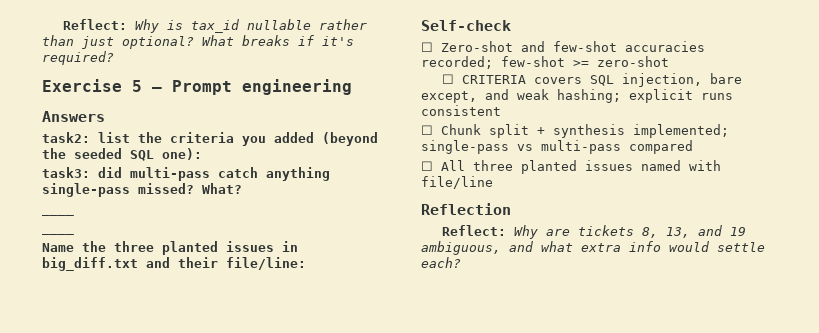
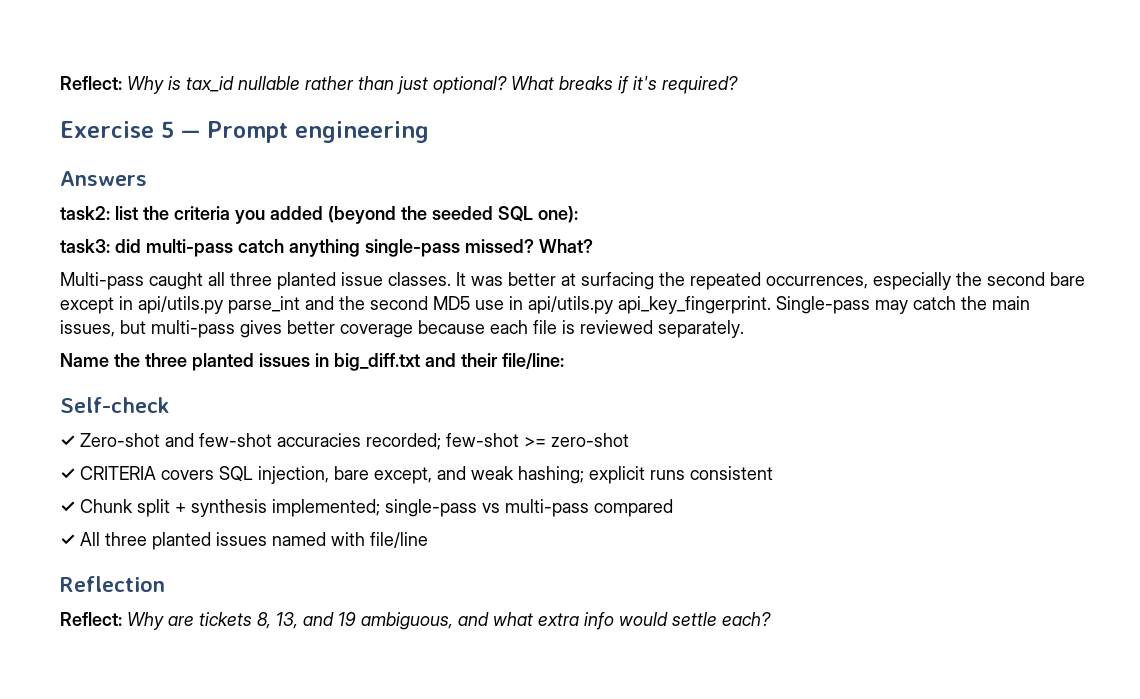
[42,213,74,216] [42,232,74,235] ____ // ____ -> [60,272,1085,290] [60,296,1030,314] [60,320,744,338] Multi-pass caught all three planted issue classes. It was better at surfacing the repeated occurrences, especially the second bare except in api/utils.py parse_int and the second MD5 use in api/utils.py api_key_fingerprint. Single-pass may catch the main issues, but multi-pass gives better coverage because each file is reviewed separately.
[421,42,433,52] ☐ -> [60,435,75,447] ✓
[441,74,454,84] ☐ -> [60,468,75,480] ✓
[421,125,433,135] ☐ -> [60,501,75,513] ✓
[421,161,433,171] ☐ -> [60,534,75,546] ✓

